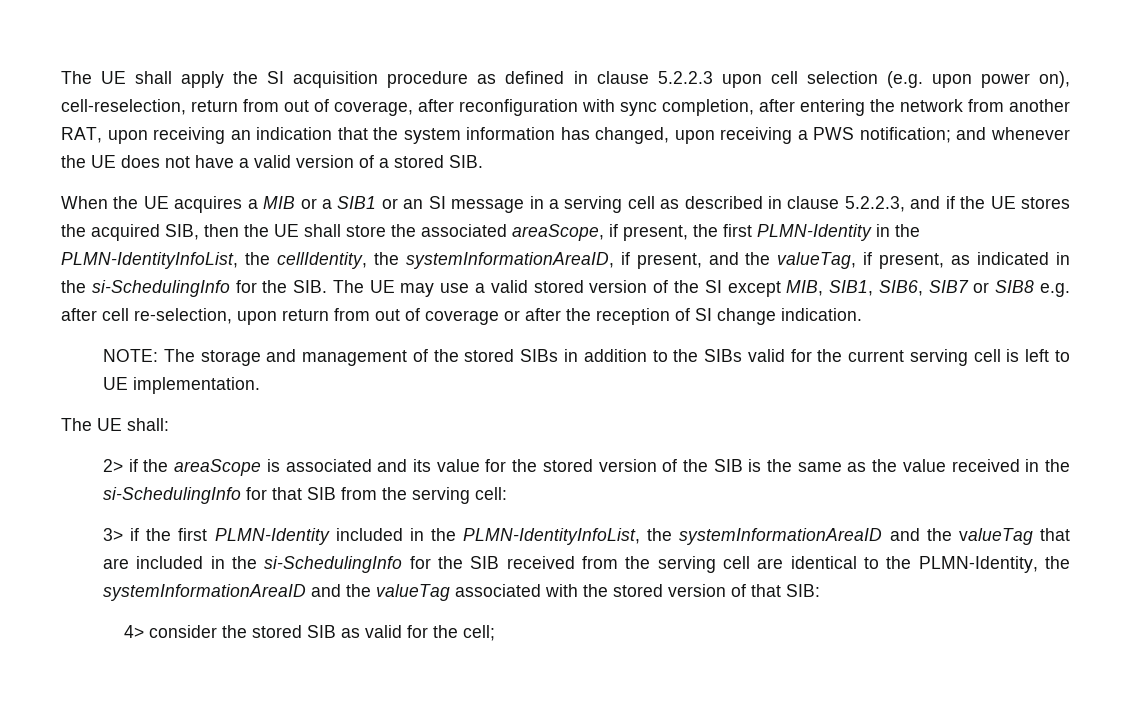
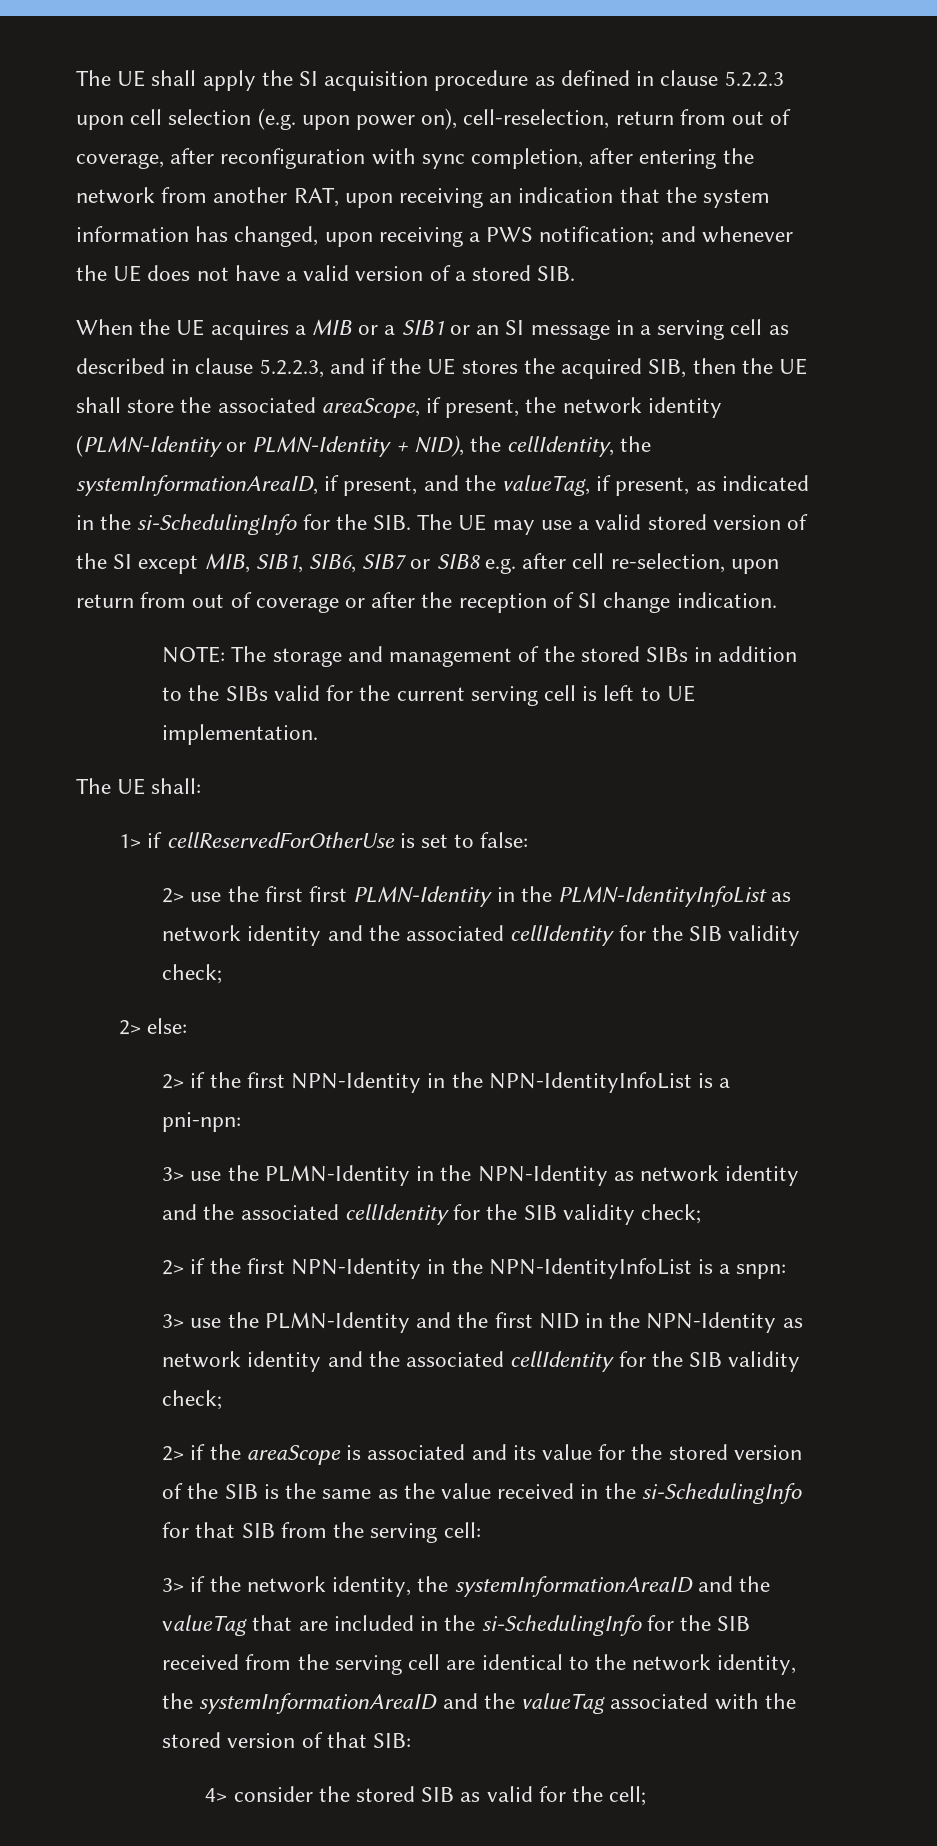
[723,224,920,241] [61,252,238,269] first PLMN-Identity in the PLMN-IdentityInfoList, -> [562,397,722,418] [76,435,464,457] network identity (PLMN-Identity or PLMN-Identity + NID),
(169, 424) none -> [119,832,529,848] [162,886,792,907] [162,925,801,946] [162,964,223,984] [119,1018,188,1035] [162,1072,731,1093] [162,1112,242,1132] [162,1165,800,1186] [162,1204,701,1225] [162,1258,787,1279] [162,1312,803,1333] [162,1351,801,1372] [162,1390,223,1410] // 1> if cellReservedForOtherUse is set to false: // 2> use the first first PLMN-Identity in the PLMN-IdentityInfoList as network identity and the associated cellIdentity for the SIB validity check; // 2> else: // 2> if the first NPN-Identity in the NPN-IdentityInfoList is a pni-npn: // 3> use the PLMN-Identity in the NPN-Identity as network identity and the associated cellIdentity for the SIB validity check; // 2> if the first NPN-Identity in the NPN-IdentityInfoList is a snpn: // 3> use the PLMN-Identity and the first NID in the NPN-Identity as network identity and the associated cellIdentity for the SIB validity check;
[178,528,641,545] first PLMN-Identity included in the PLMN-IdentityInfoList, -> [246,1576,412,1597] network identity,
[918,556,1038,573] PLMN-Identity, -> [632,1654,797,1675] network identity,

